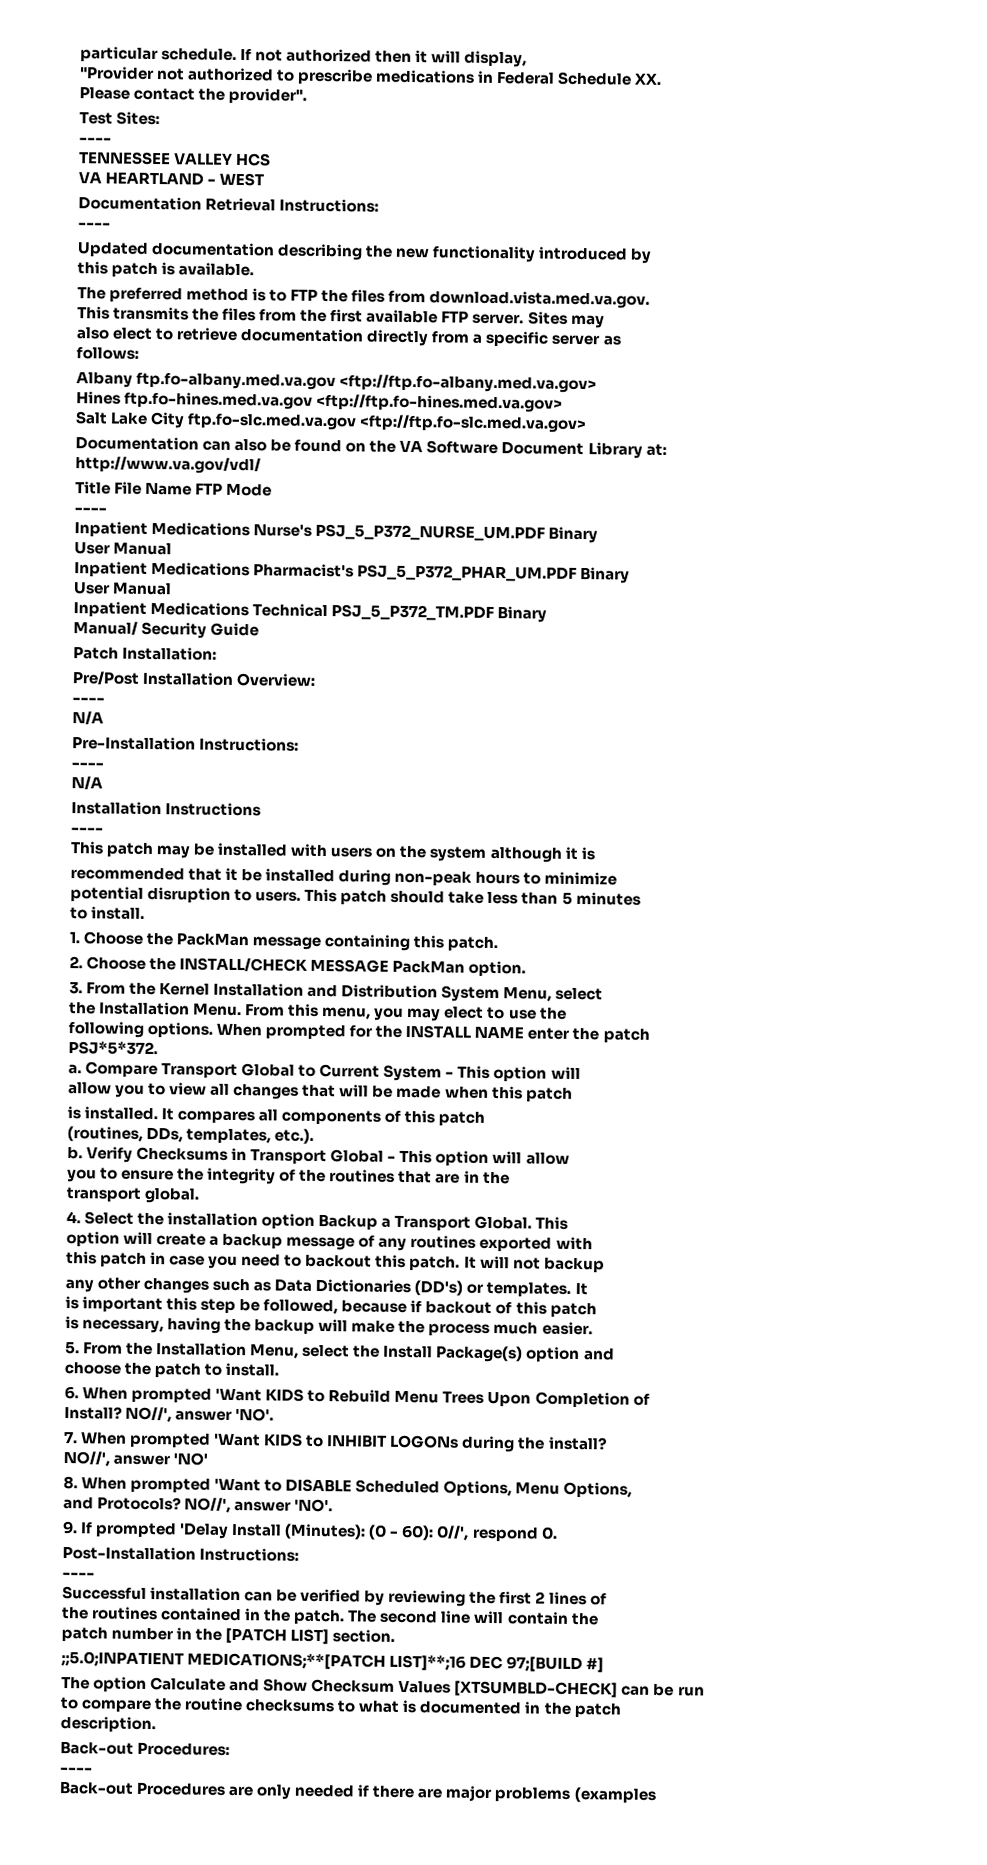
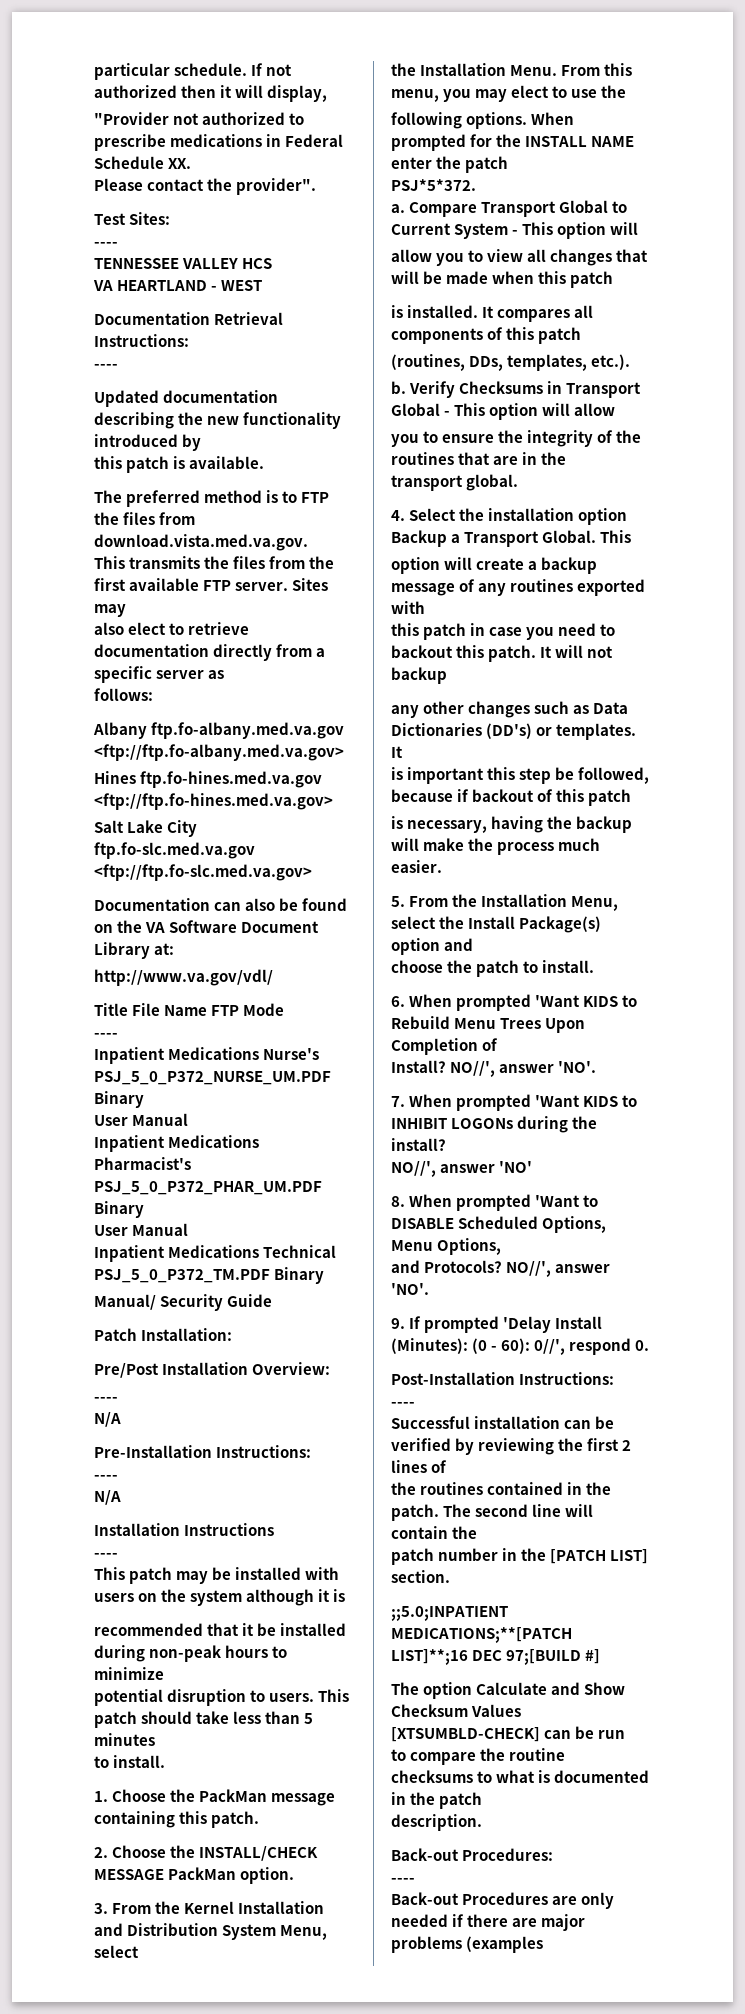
[315,523,546,542] PSJ_5_P372_NURSE_UM.PDF -> [94,1071,331,1085] PSJ_5_0_P372_NURSE_UM.PDF
[357,564,578,582] PSJ_5_P372_PHAR_UM.PDF -> [94,1181,322,1195] PSJ_5_0_P372_PHAR_UM.PDF
[331,604,495,621] PSJ_5_P372_TM.PDF -> [94,1269,270,1283] PSJ_5_0_P372_TM.PDF

